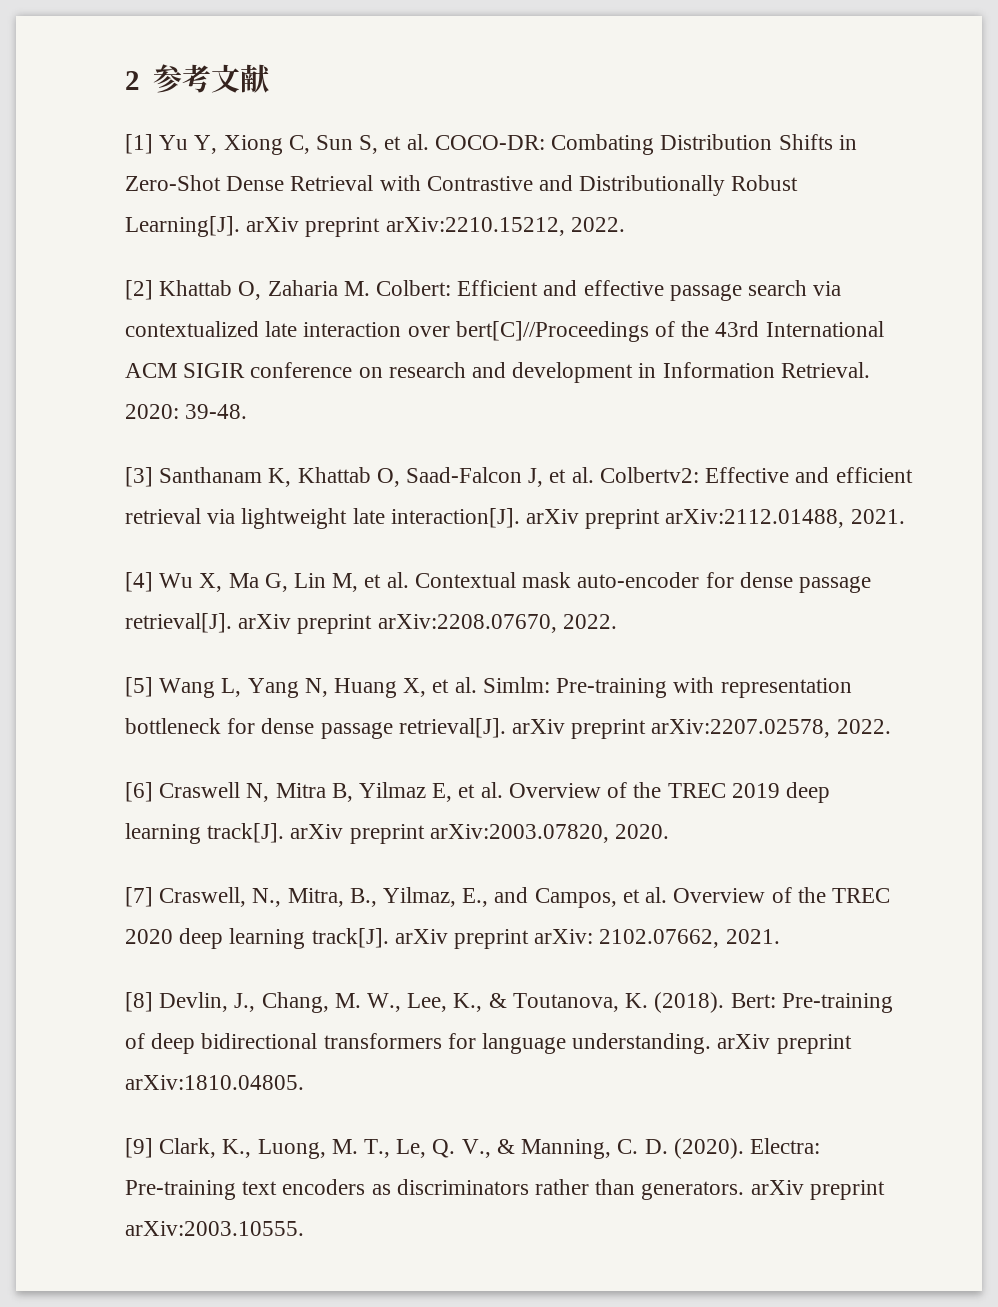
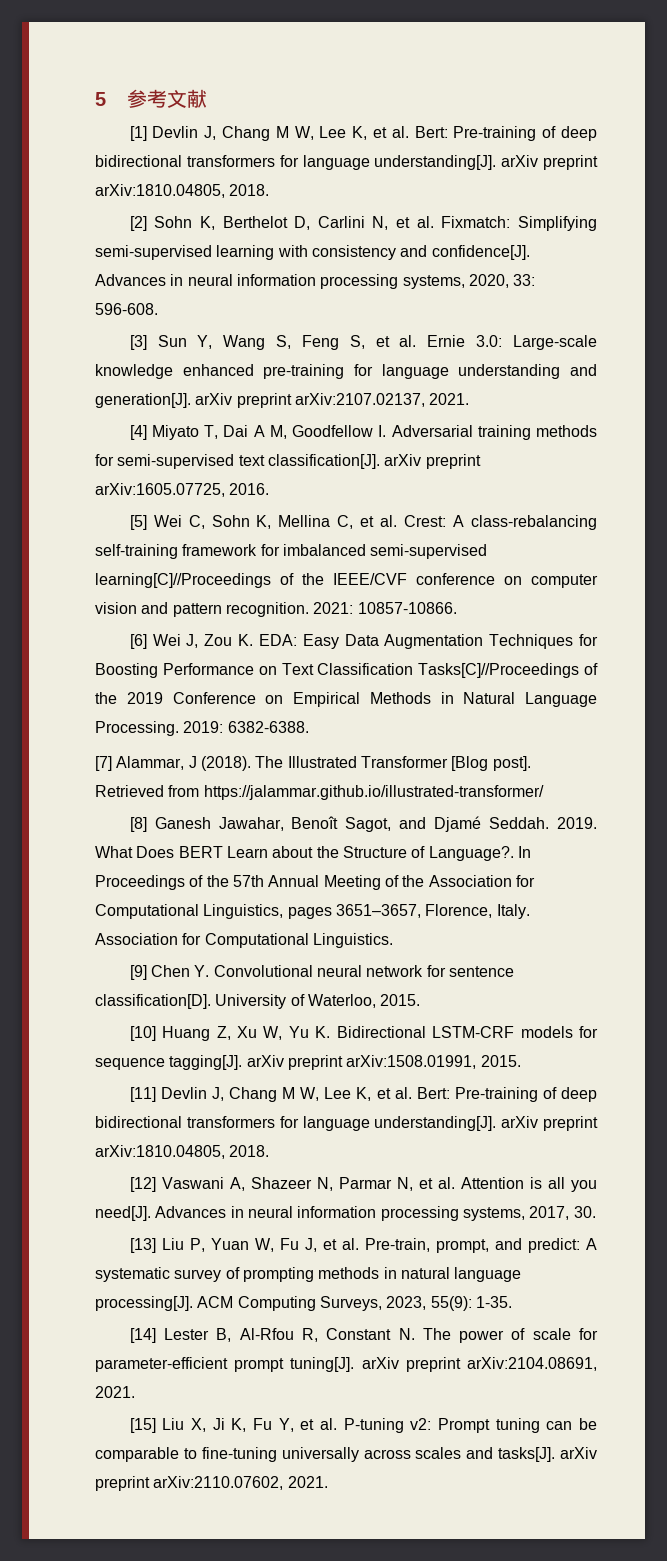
[125,71,140,90] 2 -> [95,92,106,106] 5
[159,134,857,155] [125,175,799,196] [125,216,625,237] [125,280,842,301] [125,321,884,342] [125,362,870,383] [125,404,248,419] [125,467,913,487] [125,508,905,529] [125,572,871,593] [125,613,617,634] [125,677,852,698] [125,718,891,739] [125,782,830,803] [125,823,670,844] [125,887,890,908] [125,928,780,949] [125,992,893,1013] [125,1033,852,1054] [125,1075,304,1090] [125,1138,820,1159] [125,1179,885,1200] [125,1221,304,1236] Yu Y, Xiong C, Sun S, et al. COCO-DR: Combating Distribution Shifts in Zero-Shot Dense Retrieval with Contrastive and Distributionally Robust Learning[J]. arXiv preprint arXiv:2210.15212, 2022. // [2] Khattab O, Zaharia M. Colbert: Efficient and effective passage search via contextualized late interaction over bert[C]//Proceedings of the 43rd International ACM SIGIR conference on research and development in Information Retrieval. 2020: 39-48. // [3] Santhanam K, Khattab O, Saad-Falcon J, et al. Colbertv2: Effective and efficient retrieval via lightweight late interaction[J]. arXiv preprint arXiv:2112.01488, 2021. // [4] Wu X, Ma G, Lin M, et al. Contextual mask auto-encoder for dense passage retrieval[J]. arXiv preprint arXiv:2208.07670, 2022. // [5] Wang L, Yang N, Huang X, et al. Simlm: Pre-training with representation bottleneck for dense passage retrieval[J]. arXiv preprint arXiv:2207.02578, 2022. // [6] Craswell N, Mitra B, Yilmaz E, et al. Overview of the TREC 2019 deep learning track[J]. arXiv preprint arXiv:2003.07820, 2020. // [7] Craswell, N., Mitra, B., Yilmaz, E., and Campos, et al. Overview of the TREC 2020 deep learning track[J]. arXiv preprint arXiv: 2102.07662, 2021. // [8] Devlin, J., Chang, M. W., Lee, K., & Toutanova, K. (2018). Bert: Pre-training of deep bidirectional transformers for language understanding. arXiv preprint arXiv:1810.04805. // [9] Clark, K., Luong, M. T., Le, Q. V., & Manning, C. D. (2020). Electra: Pre-training text encoders as discriminators rather than generators. arXiv preprint arXiv:2003.10555. -> [152,126,597,141] [95,155,598,170] [95,184,270,198] [129,216,597,231] [95,245,530,260] [95,274,536,289] [95,303,158,315] [129,335,597,350] [95,364,598,379] [95,393,470,408] [129,425,598,440] [95,454,481,469] [95,483,270,497] [129,515,598,530] [95,544,488,559] [95,573,598,588] [95,602,457,617] [129,634,598,649] [95,663,598,678] [95,692,597,707] [95,721,309,736] [95,756,531,771] [95,785,544,800] [129,816,597,832] [95,846,531,861] [95,875,535,890] [95,904,530,919] [95,933,393,948] [129,965,514,980] [95,994,421,1009] [129,1026,599,1041] [95,1055,521,1070] [129,1087,597,1102] [95,1116,598,1131] [95,1145,270,1159] [129,1177,598,1192] [95,1206,596,1221] [129,1238,597,1253] [95,1267,522,1282] [95,1296,512,1311] [129,1328,599,1343] [95,1357,597,1372] [95,1386,135,1398] [129,1418,597,1433] [95,1447,597,1462] [95,1476,328,1491] Devlin J, Chang M W, Lee K, et al. Bert: Pre-training of deep bidirectional transformers for language understanding[J]. arXiv preprint arXiv:1810.04805, 2018. // [2] Sohn K, Berthelot D, Carlini N, et al. Fixmatch: Simplifying semi-supervised learning with consistency and confidence[J]. Advances in neural information processing systems, 2020, 33: 596-608. // [3] Sun Y, Wang S, Feng S, et al. Ernie 3.0: Large-scale knowledge enhanced pre-training for language understanding and generation[J]. arXiv preprint arXiv:2107.02137, 2021. // [4] Miyato T, Dai A M, Goodfellow I. Adversarial training methods for semi-supervised text classification[J]. arXiv preprint arXiv:1605.07725, 2016. // [5] Wei C, Sohn K, Mellina C, et al. Crest: A class-rebalancing self-training framework for imbalanced semi-supervised learning[C]//Proceedings of the IEEE/CVF conference on computer vision and pattern recognition. 2021: 10857-10866. // [6] Wei J, Zou K. EDA: Easy Data Augmentation Techniques for Boosting Performance on Text Classification Tasks[C]//Proceedings of the 2019 Conference on Empirical Methods in Natural Language Processing. 2019: 6382-6388. // [7] Alammar, J (2018). The Illustrated Transformer [Blog post]. Retrieved from https://jalammar.github.io/illustrated-transformer/ // [8] Ganesh Jawahar, Benoît Sagot, and Djamé Seddah. 2019. What Does BERT Learn about the Structure of Language?. In Proceedings of the 57th Annual Meeting of the Association for Computational Linguistics, pages 3651–3657, Florence, Italy. Association for Computational Linguistics. // [9] Chen Y. Convolutional neural network for sentence classification[D]. University of Waterloo, 2015. // [10] Huang Z, Xu W, Yu K. Bidirectional LSTM-CRF models for sequence tagging[J]. arXiv preprint arXiv:1508.01991, 2015. // [11] Devlin J, Chang M W, Lee K, et al. Bert: Pre-training of deep bidirectional transformers for language understanding[J]. arXiv preprint arXiv:1810.04805, 2018. // [12] Vaswani A, Shazeer N, Parmar N, et al. Attention is all you need[J]. Advances in neural information processing systems, 2017, 30. // [13] Liu P, Yuan W, Fu J, et al. Pre-train, prompt, and predict: A systematic survey of prompting methods in natural language processing[J]. ACM Computing Surveys, 2023, 55(9): 1-35. // [14] Lester B, Al-Rfou R, Constant N. The power of scale for parameter-efficient prompt tuning[J]. arXiv preprint arXiv:2104.08691, 2021. // [15] Liu X, Ji K, Fu Y, et al. P-tuning v2: Prompt tuning can be comparable to fine-tuning universally across scales and tasks[J]. arXiv preprint arXiv:2110.07602, 2021.

